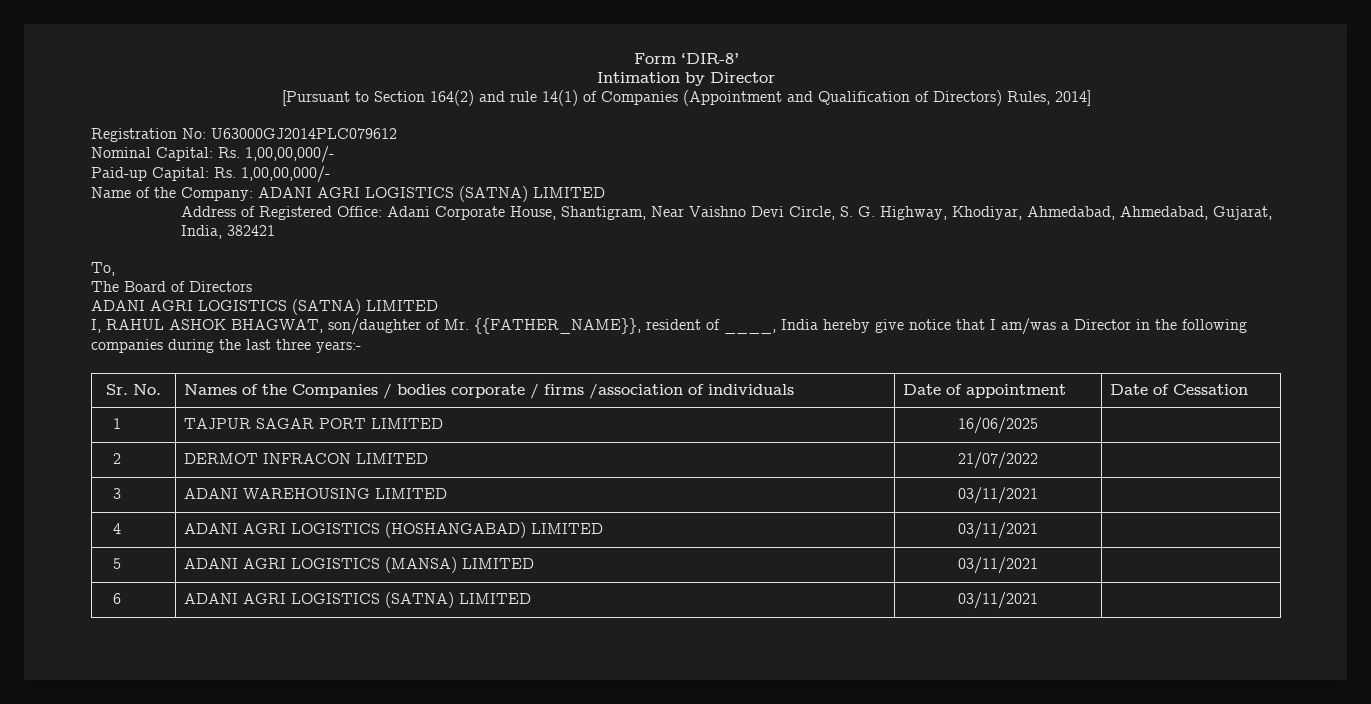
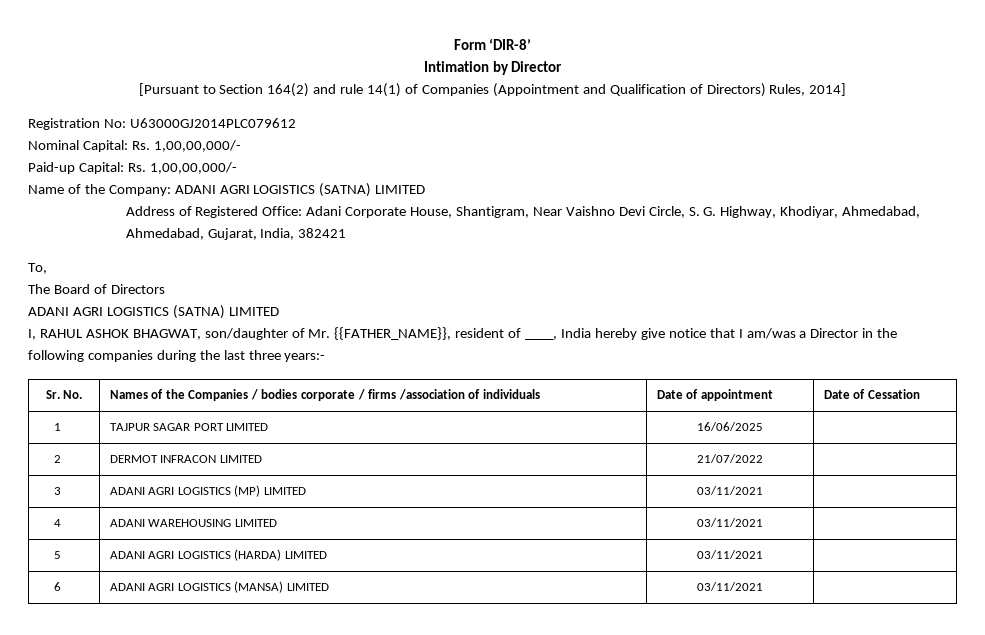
[242,488,370,499] WAREHOUSING -> [148,485,261,497] AGRI LOGISTICS (MP)
[242,522,526,538] AGRI LOGISTICS (HOSHANGABAD) -> [148,519,232,527] WAREHOUSING
[384,557,457,573] (MANSA) -> [234,549,282,561] (HARDA)
[384,592,454,608] (SATNA) -> [234,581,284,593] (MANSA)

